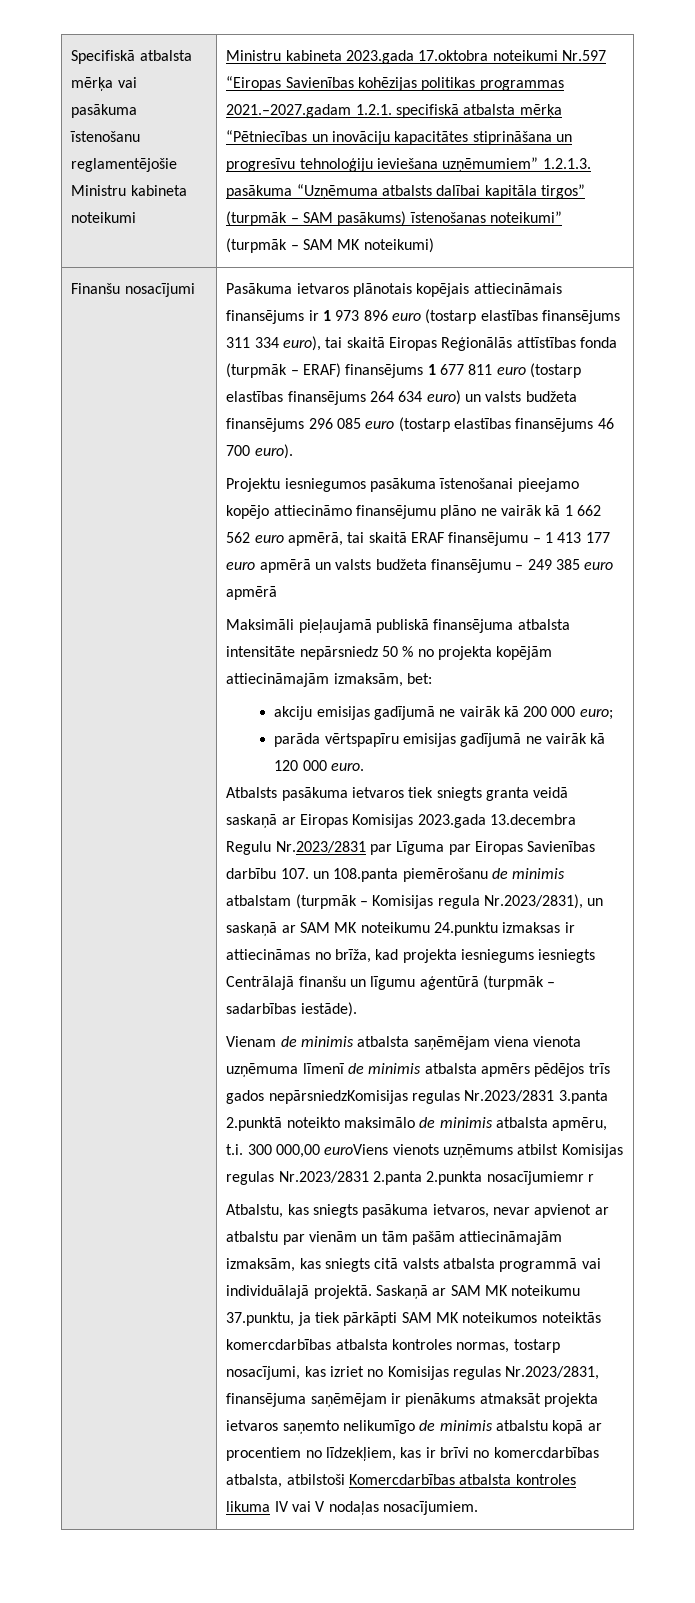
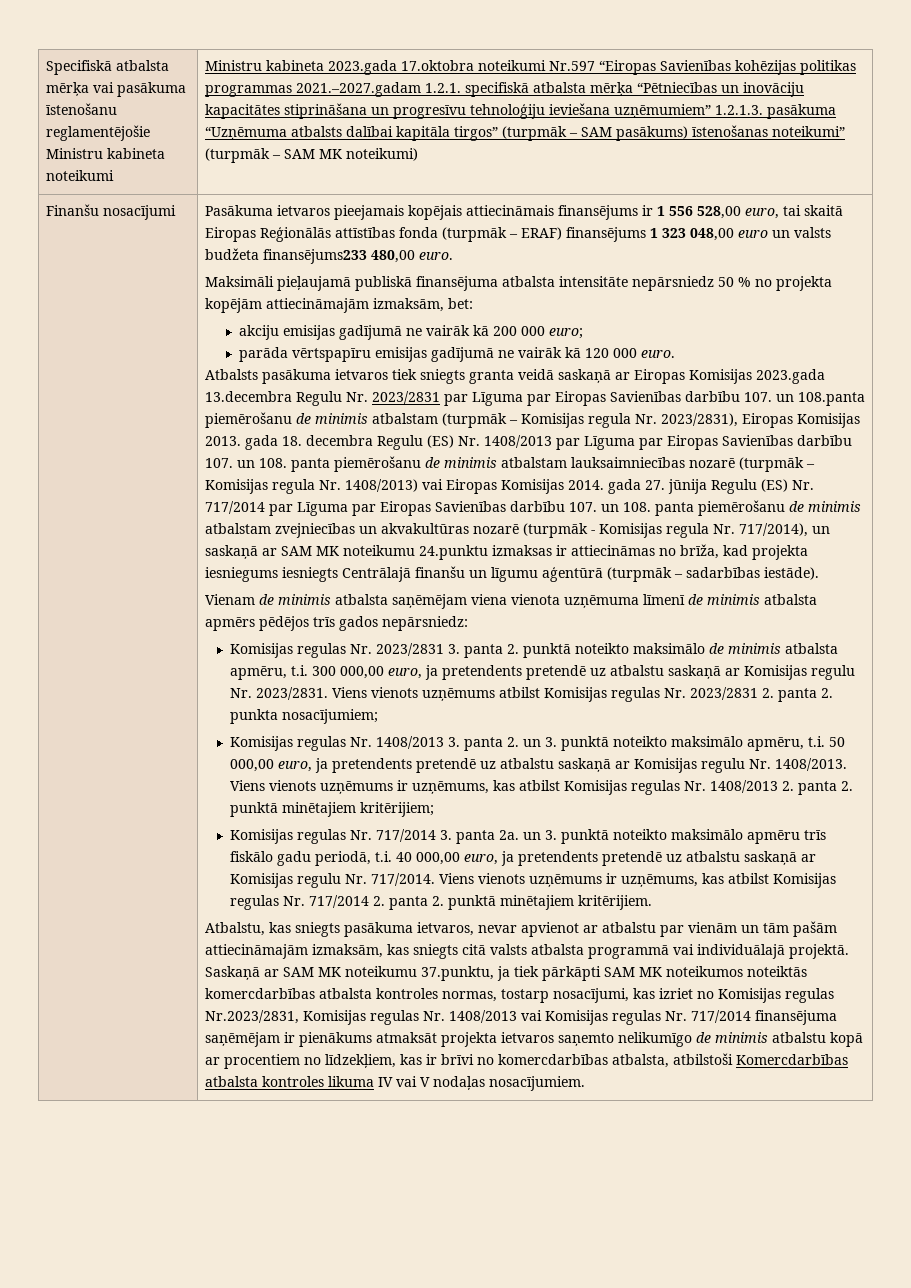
[353,283,413,297] plānotais -> [333,205,404,220] pieejamais
[335,309,621,324] [226,336,322,351] 973 896 euro (tostarp elastības finansējums 311 334 euro), -> [668,206,779,219] 556 528,00 euro,
[440,363,582,378] [226,390,577,405] [226,417,614,432] [226,444,293,459] [226,478,579,492] [226,505,602,519] [226,532,610,546] [226,559,614,573] [226,586,278,600] 677 811 euro (tostarp elastības finansējums 264 634 euro) un valsts budžeta finansējums 296 085 euro (tostarp elastības finansējums 46 700 euro). // Projektu iesniegumos pasākuma īstenošanai pieejamo kopējo attiecināmo finansējumu plāno ne vairāk kā 1 662 562 euro apmērā, tai skaitā ERAF finansējumu – 1 413 177 euro apmērā un valsts budžeta finansējumu – 249 385 euro apmērā -> [661,227,831,241] [204,248,453,264] 323 048,00 euro un valsts budžeta finansējums233 480,00 euro.
[275,841,366,853] Nr.2023/2831 -> [345,391,440,404] Nr. 2023/2831
[484,894,584,909] Nr.2023/2831), -> [634,413,860,428] [204,435,852,450] [204,456,815,472] [204,479,814,494] [204,500,861,516] [204,523,808,538] Nr. 2023/2831), Eiropas Komisijas 2013. gada 18. decembra Regulu (ES) Nr. 1408/2013 par Līguma par Eiropas Savienības darbību 107. un 108. panta piemērošanu de minimis atbalstam lauksaimniecības nozarē (turpmāk – Komisijas regula Nr. 1408/2013) vai Eiropas Komisijas 2014. gada 27. jūnija Regulu (ES) Nr. 717/2014 par Līguma par Eiropas Savienības darbību 107. un 108. panta piemērošanu de minimis atbalstam zvejniecības un akvakultūras nozarē (turpmāk - Komisijas regula Nr. 717/2014),
[268,1090,608,1104] [226,1117,283,1131] nepārsniedzKomisijas regulas Nr.2023/2831 3.panta 2.punktā -> [381,616,468,631] [229,643,571,658] nepārsniedz: // Komisijas regulas Nr. 2023/2831 3. panta 2. punktā
[324,1144,389,1155] euroViens -> [387,665,855,680] [229,687,367,700] euro, ja pretendents pretendē uz atbalstu saskaņā ar Komisijas regulu Nr. 2023/2831. Viens
[278,1171,595,1185] Nr.2023/2831 2.panta 2.punkta nosacījumiemr r -> [663,687,833,702] [229,709,378,724] [229,736,845,751] [229,758,847,773] [229,780,853,795] [229,802,434,817] [229,829,826,844] [229,851,816,866] [229,873,836,888] [229,895,652,910] Nr. 2023/2831 2. panta 2. punkta nosacījumiem; // Komisijas regulas Nr. 1408/2013 3. panta 2. un 3. punktā noteikto maksimālo apmēru, t.i. 50 000,00 euro, ja pretendents pretendē uz atbalstu saskaņā ar Komisijas regulu Nr. 1408/2013. Viens vienots uzņēmums ir uzņēmums, kas atbilst Komisijas regulas Nr. 1408/2013 2. panta 2. punktā minētajiem kritērijiem; // Komisijas regulas Nr. 717/2014 3. panta 2a. un 3. punktā noteikto maksimālo apmēru trīs fiskālo gadu periodā, t.i. 40 000,00 euro, ja pretendents pretendē uz atbalstu saskaņā ar Komisijas regulu Nr. 717/2014. Viens vienots uzņēmums ir uzņēmums, kas atbilst Komisijas regulas Nr. 717/2014 2. panta 2. punktā minētajiem kritērijiem.
(600, 1373) none -> [302,1010,751,1025] Komisijas regulas Nr. 1408/2013 vai Komisijas regulas Nr. 717/2014

